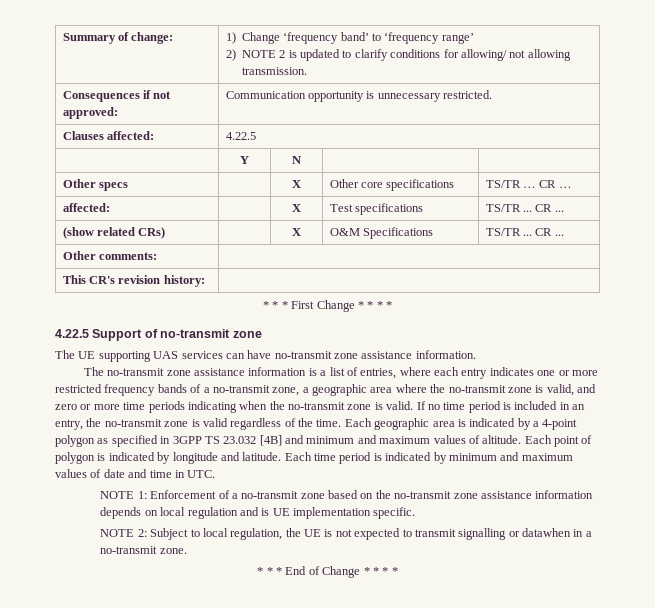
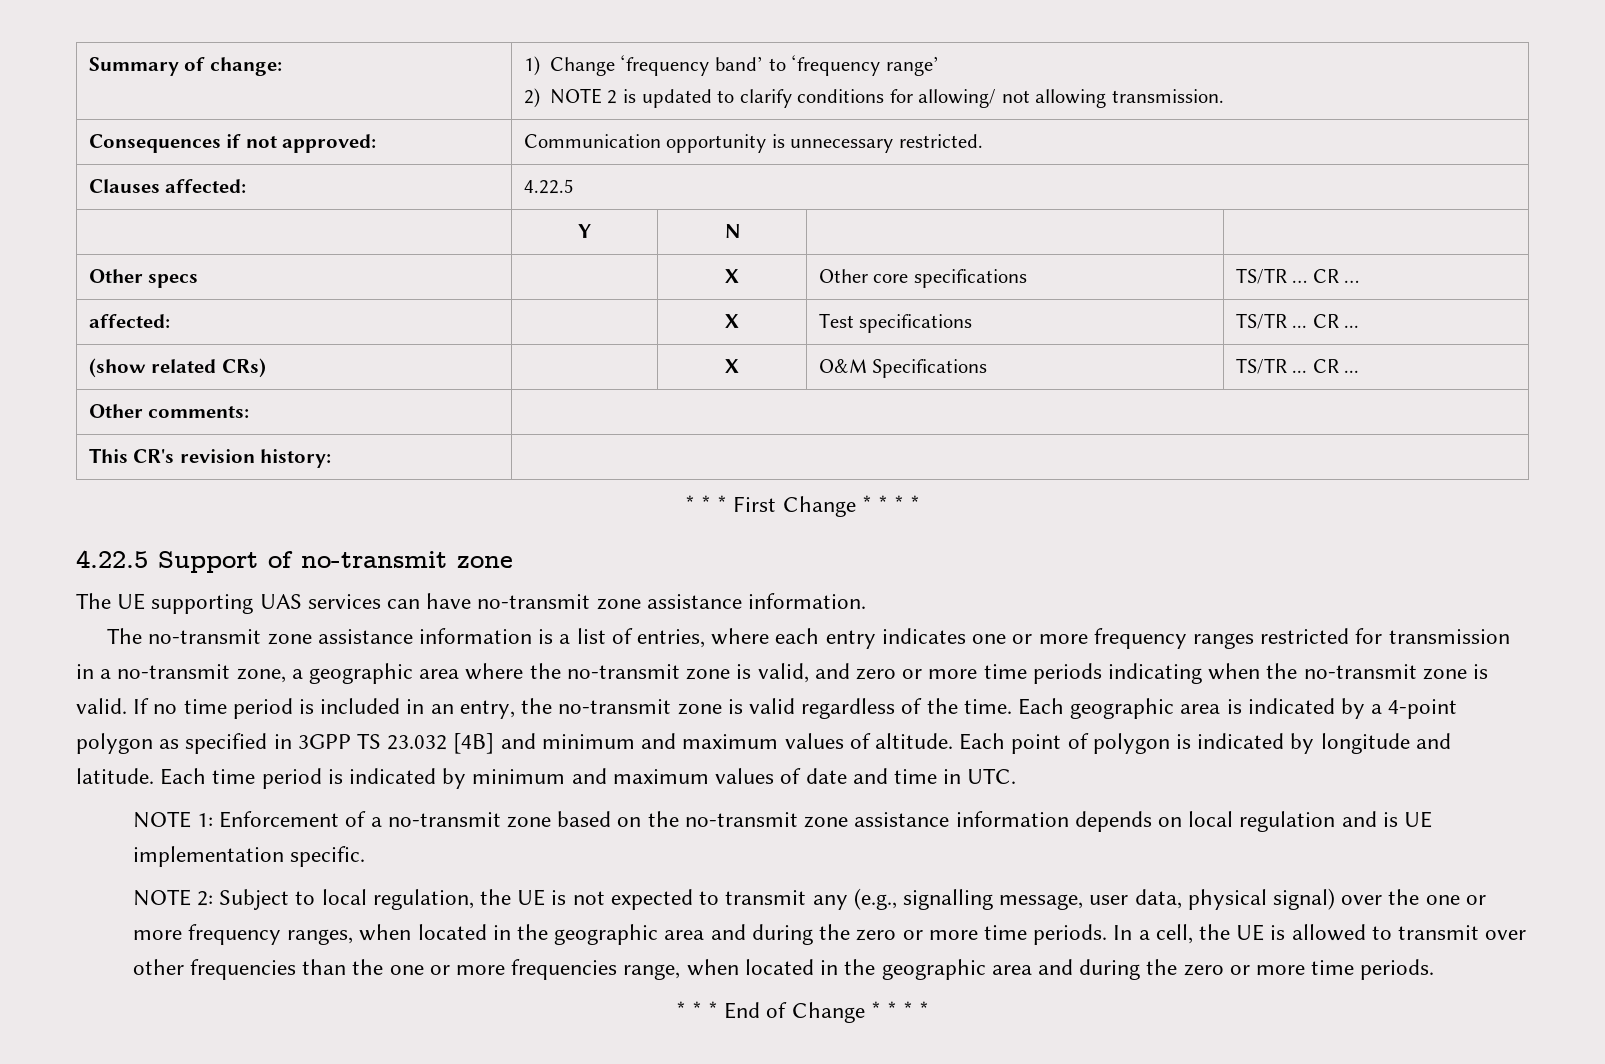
[55,384,202,396] restricted frequency bands of -> [1093,628,1510,649] [76,664,94,679] frequency ranges restricted for transmission in
[458,528,592,540] [100,546,187,554] signalling or datawhen in a no-transmit zone. -> [812,888,1486,910] [132,924,1527,945] [132,959,1435,980] any (e.g., signalling message, user data, physical signal) over the one or more frequency ranges, when located in the geographic area and during the zero or more time periods. In a cell, the UE is allowed to transmit over other frequencies than the one or more frequencies range, when located in the geographic area and during the zero or more time periods.

